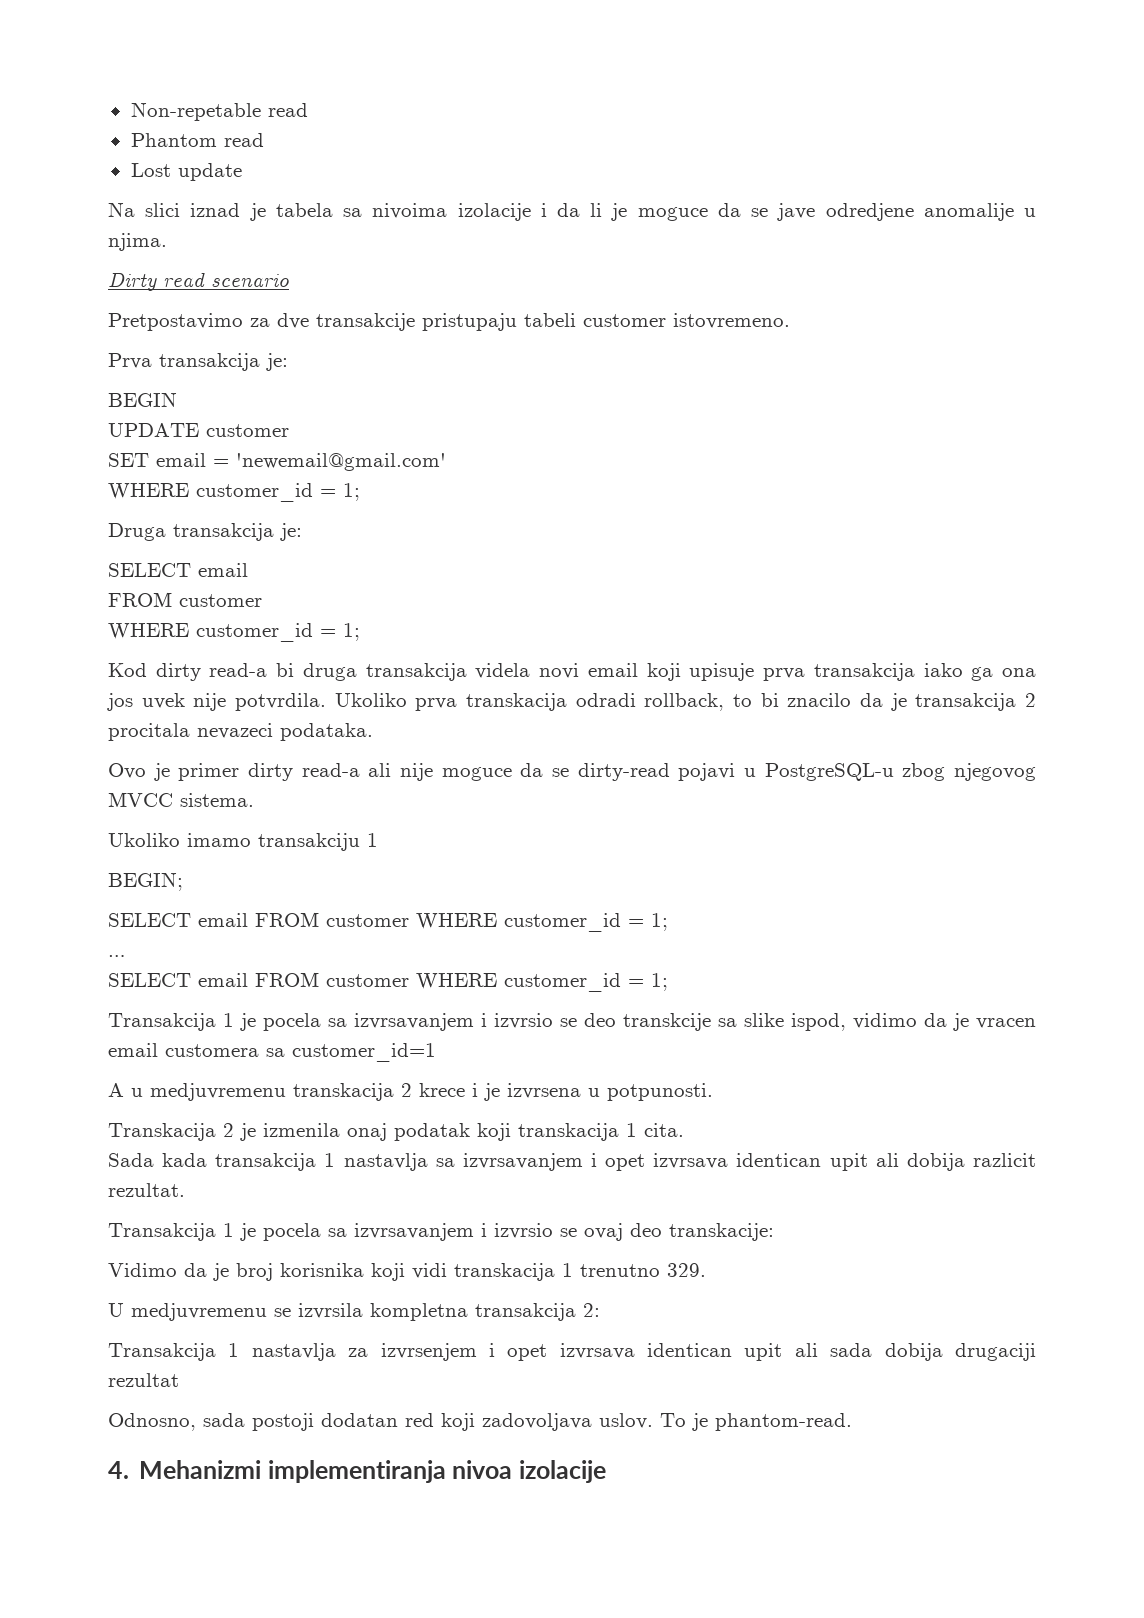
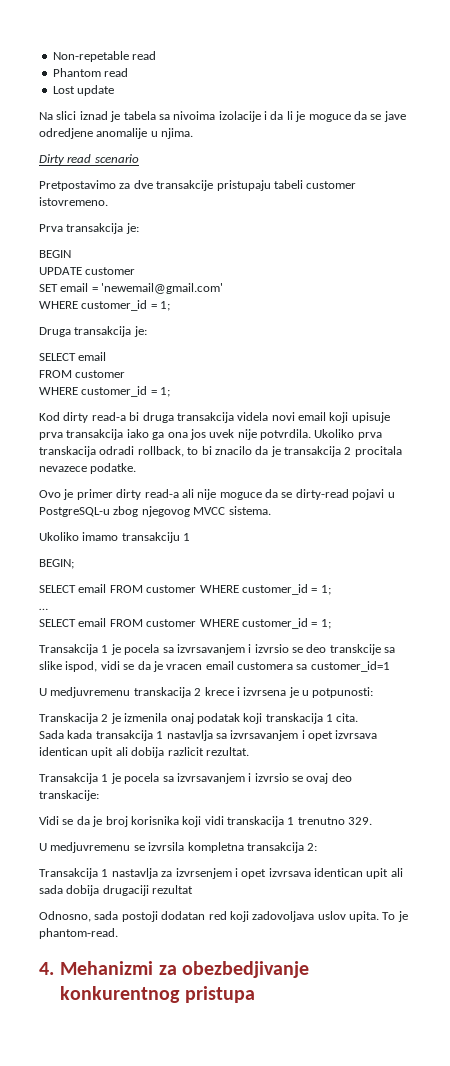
[197,723,373,741] nevazeci podataka. -> [39,463,137,474] nevazece podatke.
[853,1013,917,1029] vidimo -> [100,661,135,670] vidi se
[108,1083,143,1097] A u -> [39,688,47,696] U
[484,1083,713,1101] je izvrsena u potpunosti. -> [243,687,374,698] izvrsena je u potpunosti:
[108,1263,177,1277] Vidimo -> [39,816,74,825] Vidi se
[599,1413,653,1429] uslov. -> [317,911,379,922] uslov upita.
[267,1460,607,1483] implementiranja nivoa izolacije -> [158,961,309,978] [60,986,255,1003] za obezbedjivanje konkurentnog pristupa

